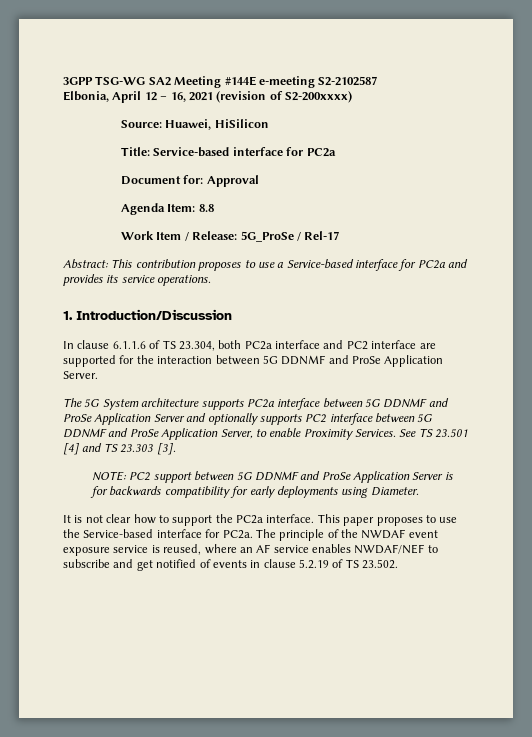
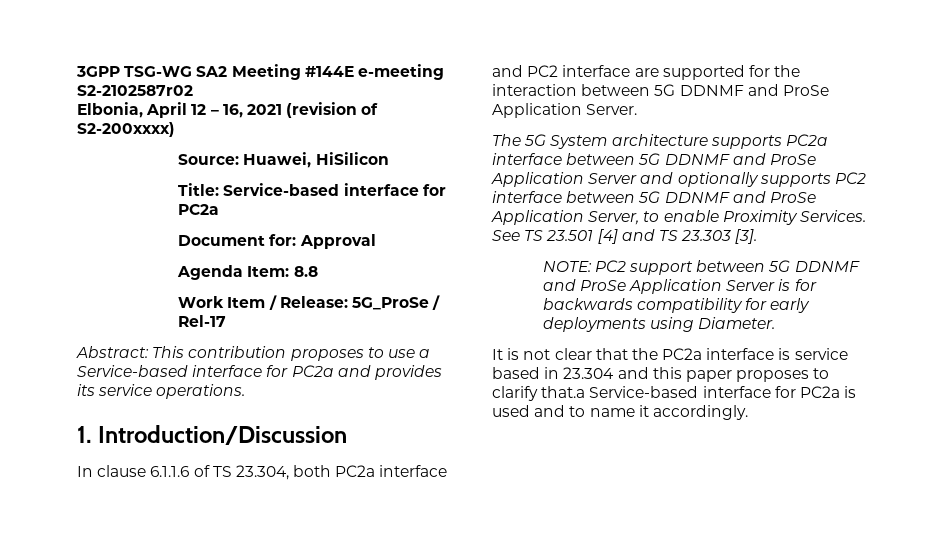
[318,76,378,86] S2-2102587 -> [77,85,193,96] S2-2102587r02
[133,514,340,526] how to support the PC2a interface. This -> [595,348,848,360] [492,367,682,379] that the PC2a interface is service based in 23.304 and this
[439,517,458,523] [63,529,438,541] [63,544,438,556] [63,559,399,571] use the Service-based interface for PC2a. The principle of the NWDAF event exposure service is reused, where an AF service enables NWDAF/NEF to subscribe and get notified of events in clause 5.2.19 of TS 23.502. -> [492,386,857,401] [492,405,748,420] clarify that.a Service-based interface for PC2a is used and to name it accordingly.

